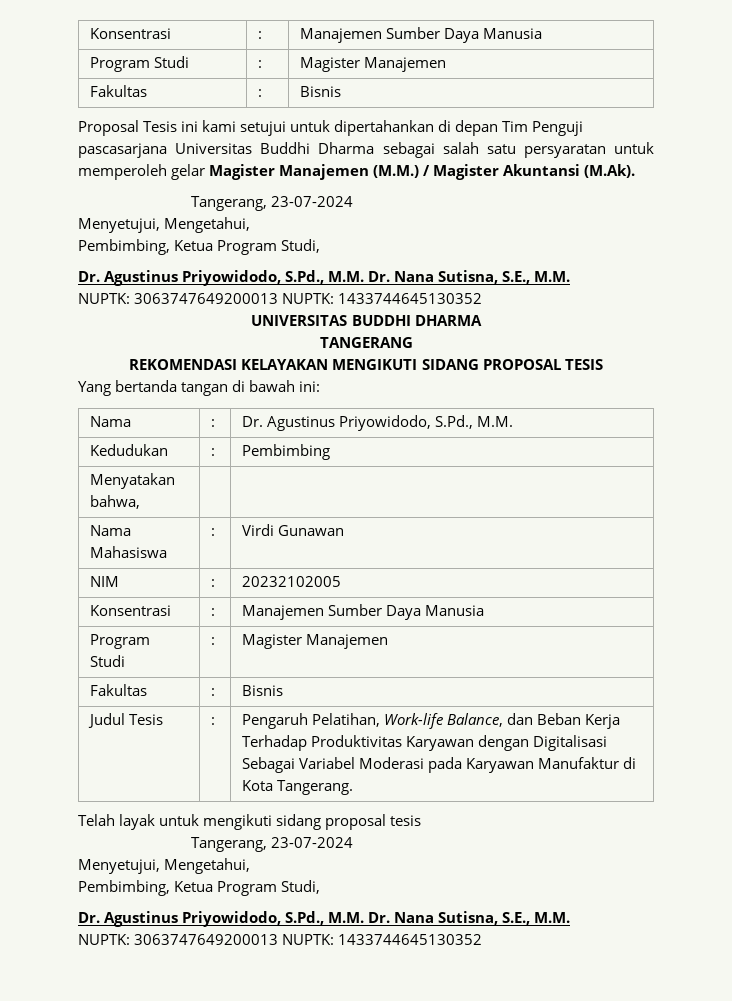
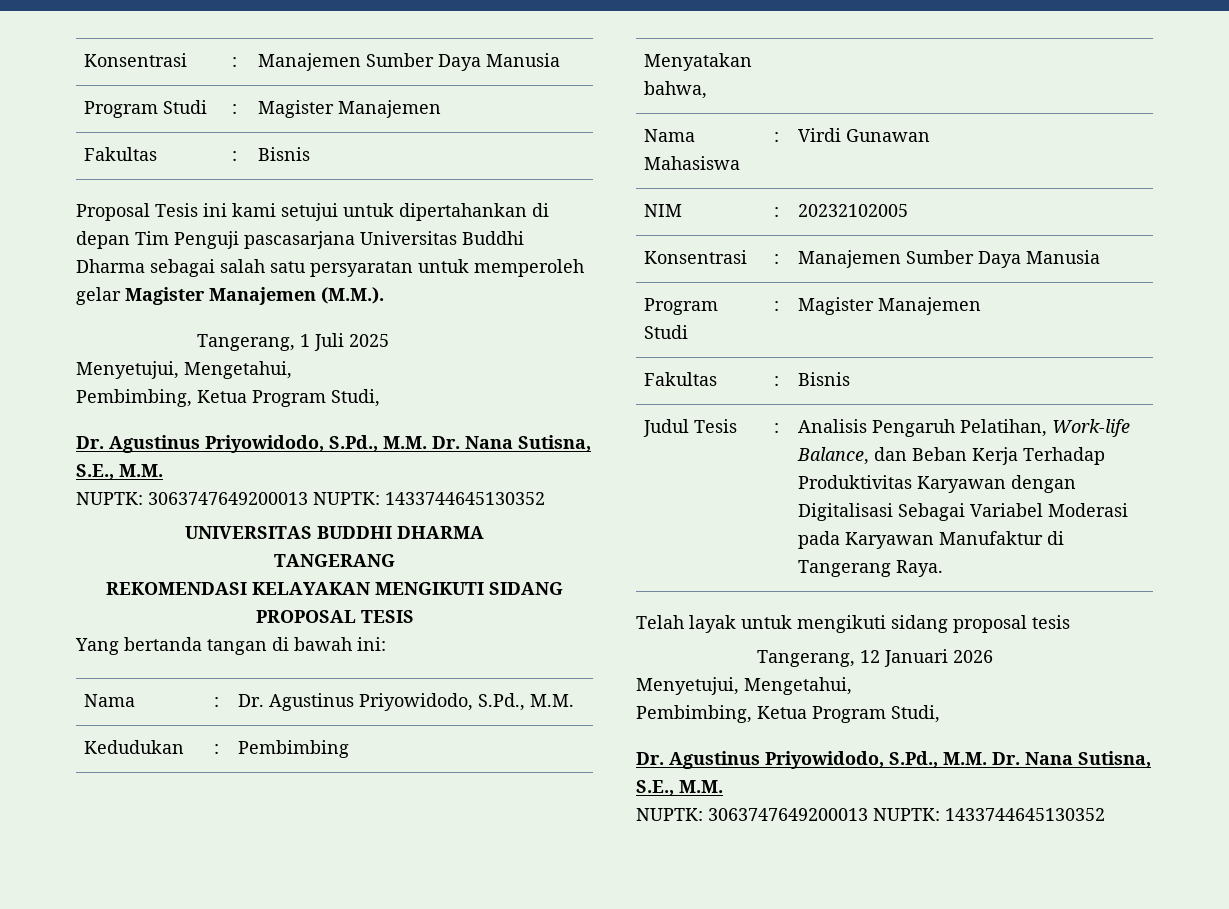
[373,164,636,180] [191,196,354,211] (M.M.) / Magister Akuntansi (M.Ak). // Tangerang, 23-07-2024 -> [321,287,384,304] [196,333,389,351] (M.M.). // Tangerang, 1 Juli 2025
(215, 721) none -> [797,419,867,433] Analisis
[241,780,353,795] Kota Tangerang. -> [797,560,943,577] Tangerang Raya.
[271,837,354,848] 23-07-2024 -> [859,649,993,667] 12 Januari 2026

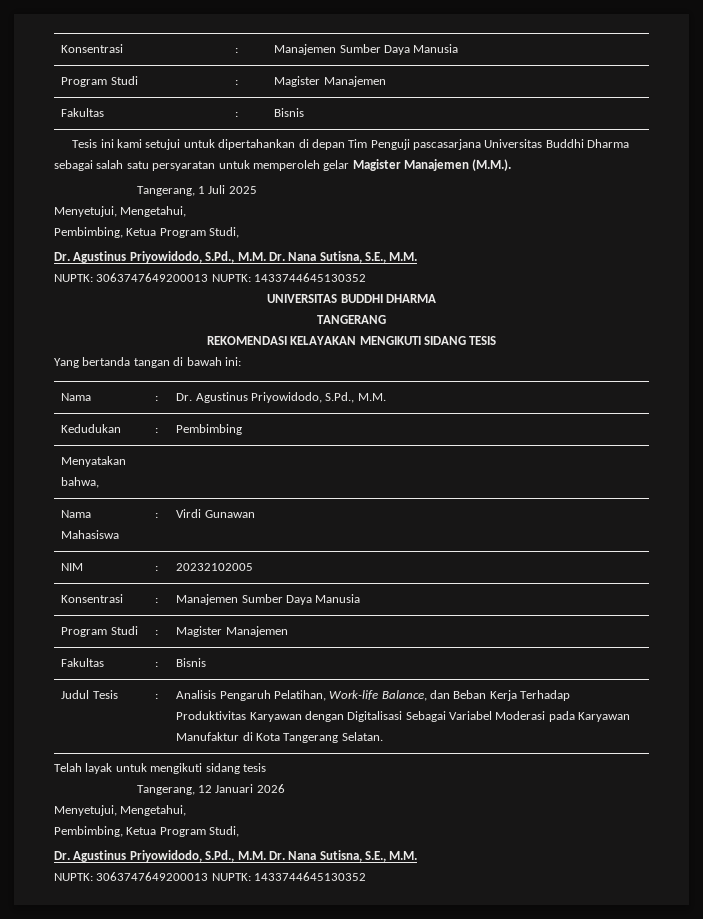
[76,203,150,221] Proposal -> (305, 112) none
[255,610,356,623] PROPOSAL -> (466, 340) none
[797,560,943,577] Tangerang Raya. -> [255,732,383,743] Kota Tangerang Selatan.
[953,615,1027,633] proposal -> (240, 768) none

